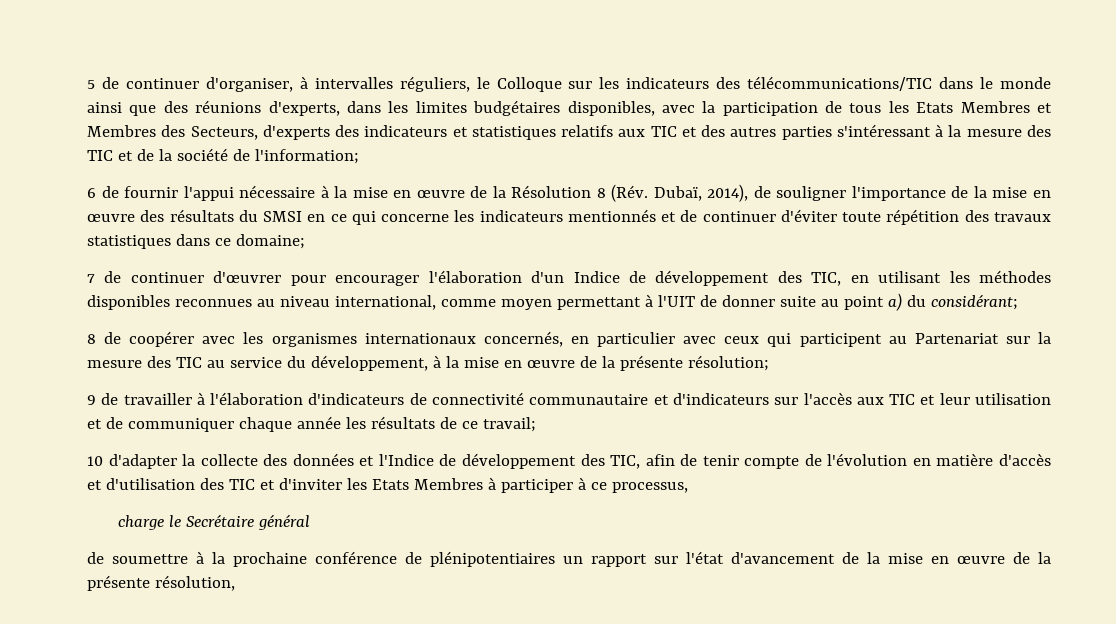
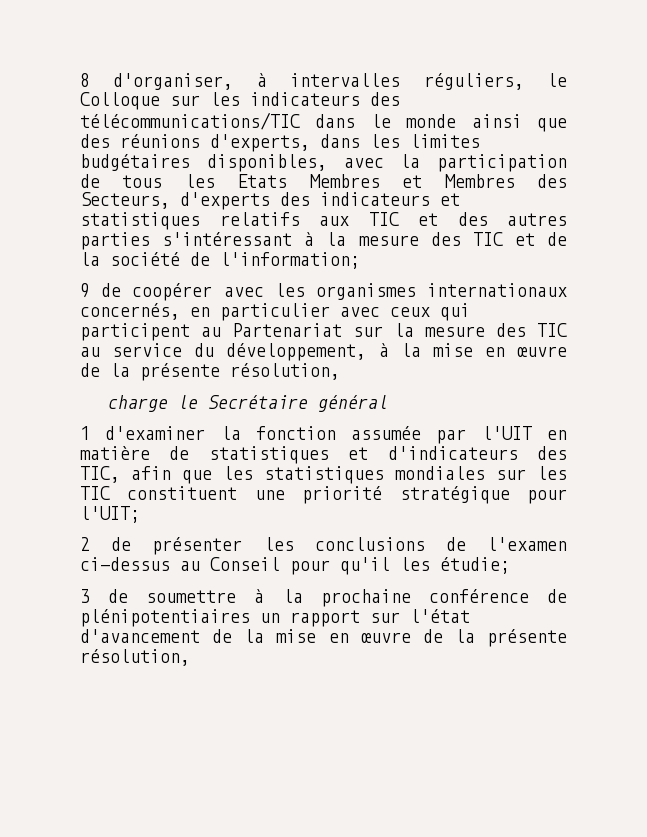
[87,77,199,89] 5 de continuer -> [80,73,90,87] 8
[87,184,1051,202] [87,209,1052,225] [87,234,305,249] [87,270,1051,286] [87,293,1018,311] [87,334,96,344] 6 de fournir l'appui nécessaire à la mise en œuvre de la Résolution 8 (Rév. Dubaï, 2014), de souligner l'importance de la mise en œuvre des résultats du SMSI en ce qui concerne les indicateurs mentionnés et de continuer d'éviter toute répétition des travaux statistiques dans ce domaine; // 7 de continuer d'œuvrer pour encourager l'élaboration d'un Indice de développement des TIC, en utilisant les méthodes disponibles reconnues au niveau international, comme moyen permettant à l'UIT de donner suite au point a) du considérant; // 8 -> [80,283,90,298] 9
[687,355,769,371] [87,392,1051,405] [87,416,536,432] [87,453,1051,469] [87,477,688,493] [118,514,311,530] résolution; // 9 de travailler à l'élaboration d'indicateurs de connectivité communautaire et d'indicateurs sur l'accès aux TIC et leur utilisation et de communiquer chaque année les résultats de ce travail; // 10 d'adapter la collecte des données et l'Indice de développement des TIC, afin de tenir compte de l'évolution en matière d'accès et d'utilisation des TIC et d'inviter les Etats Membres à participer à ce processus, // charge le Secrétaire général // -> [230,363,340,380] [108,395,389,412] [80,426,567,444] [80,446,567,464] [80,466,567,484] [80,486,567,504] [80,506,140,523] [80,537,567,555] [80,557,510,575] [80,589,90,603] résolution, // charge le Secrétaire général // 1 d'examiner la fonction assumée par l'UIT en matière de statistiques et d'indicateurs des TIC, afin que les statistiques mondiales sur les TIC constituent une priorité stratégique pour l'UIT; // 2 de présenter les conclusions de l'examen ci-dessus au Conseil pour qu'il les étudie; // 3

